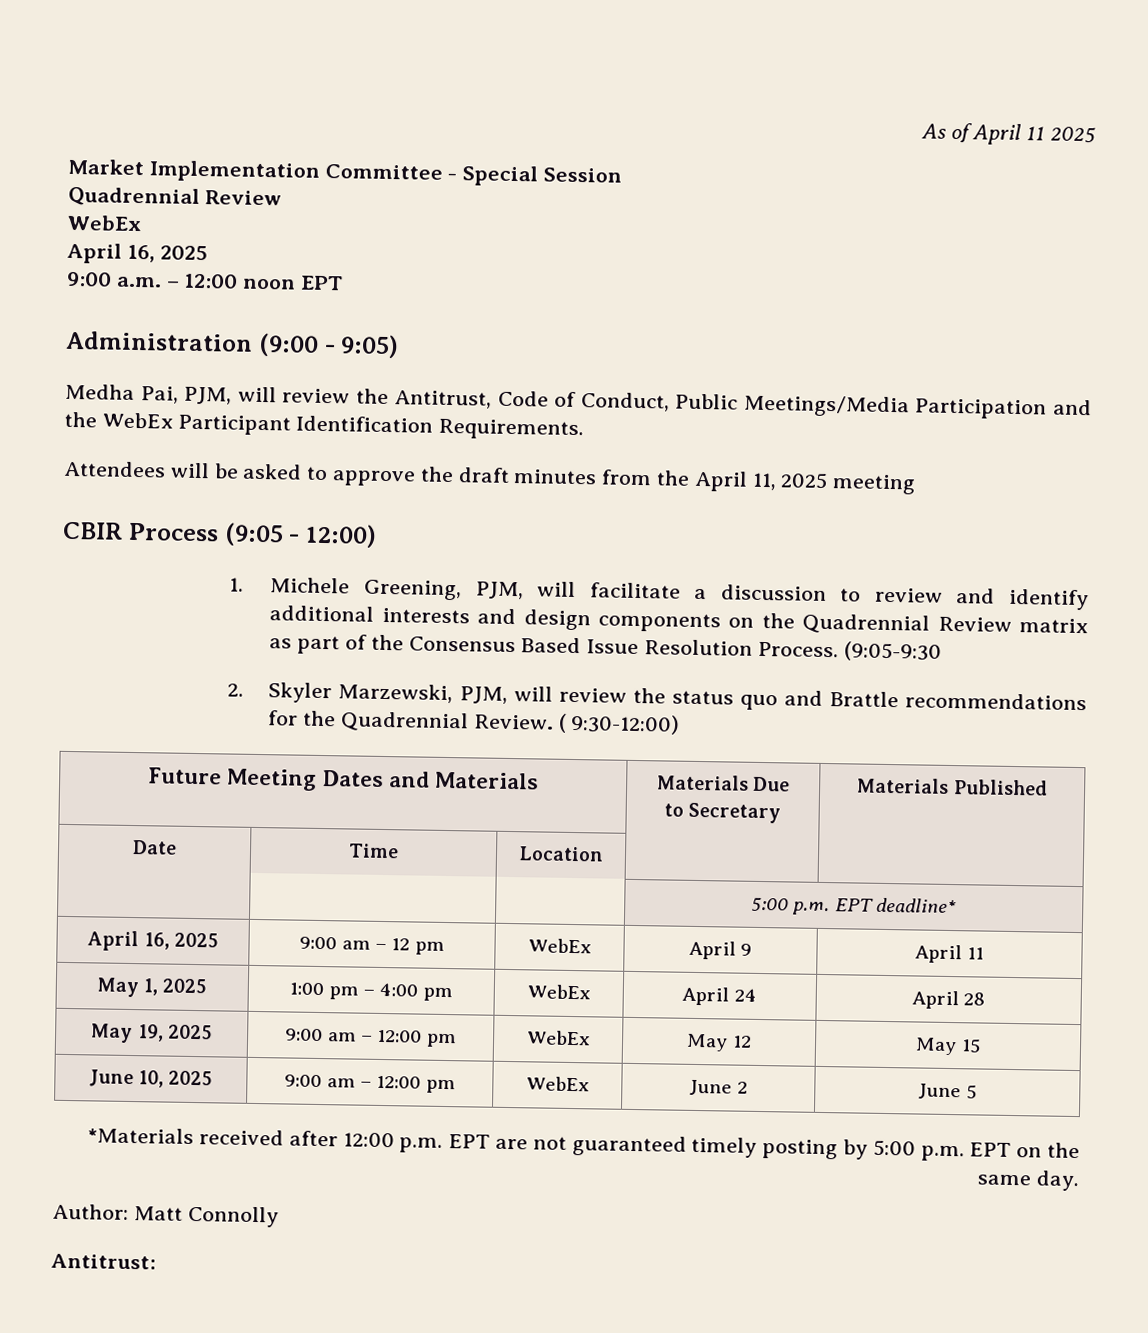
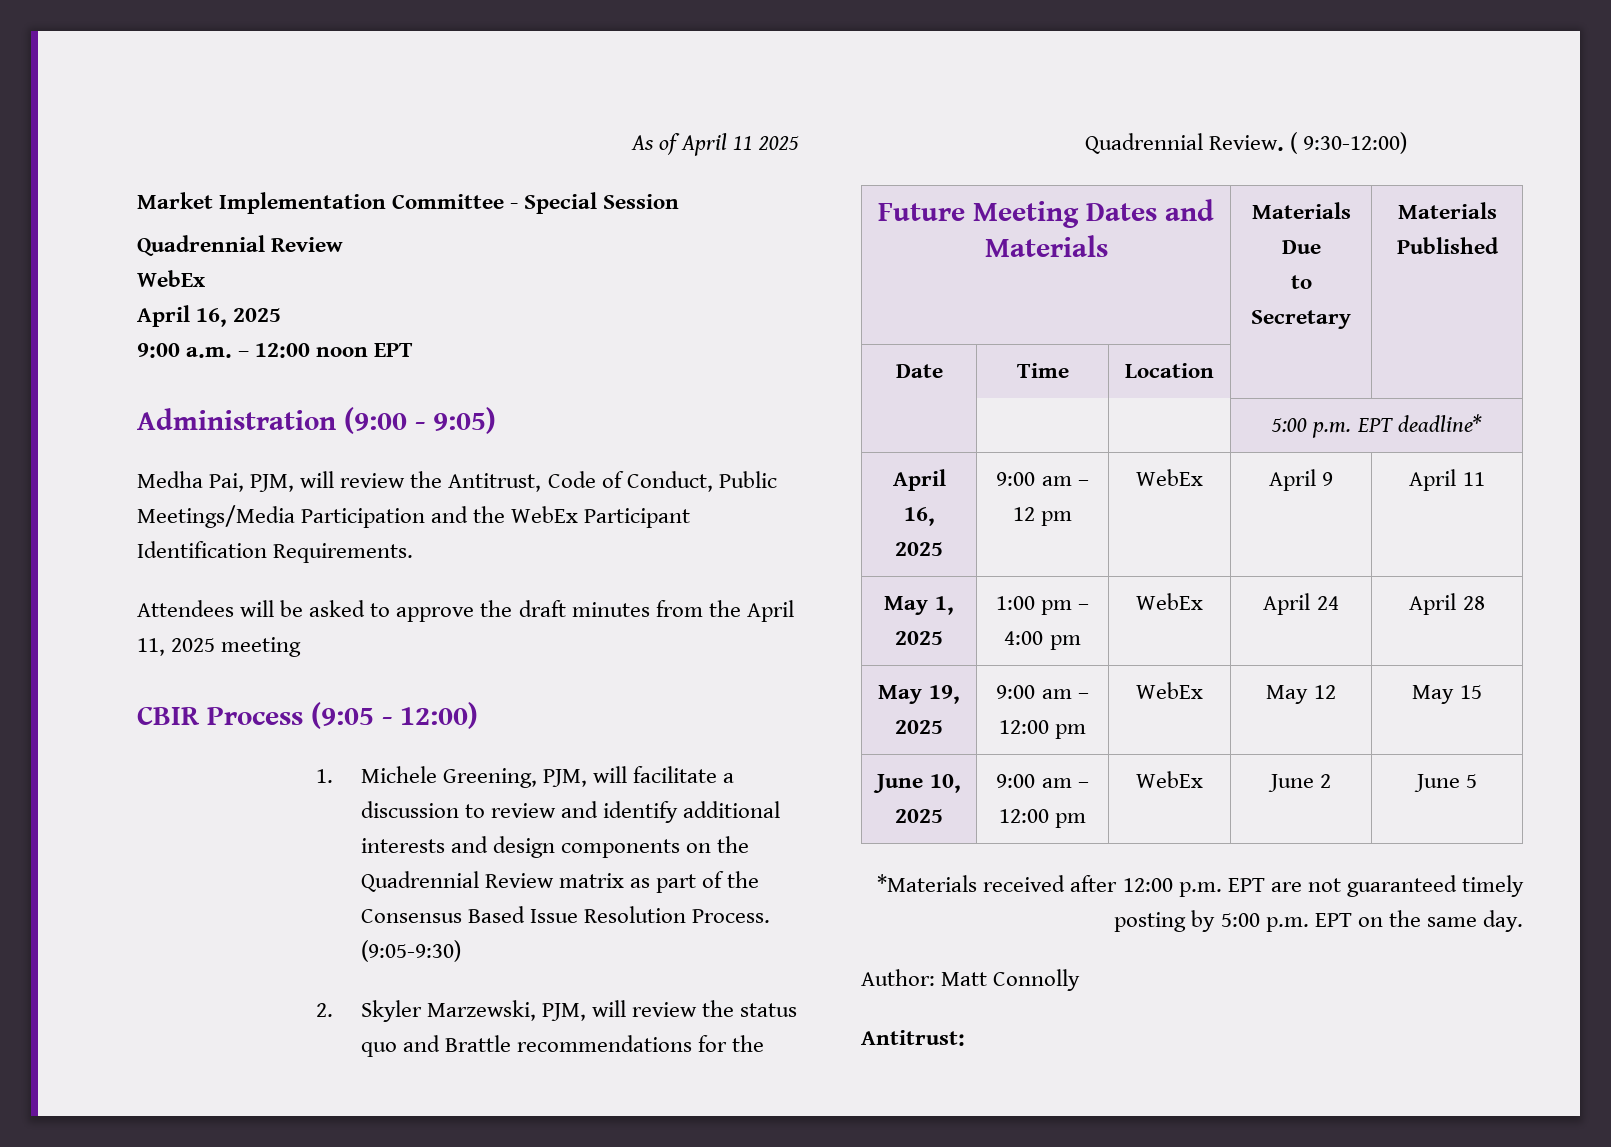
[843,641,942,662] (9:05-9:30 -> [360,940,461,962] (9:05-9:30)

